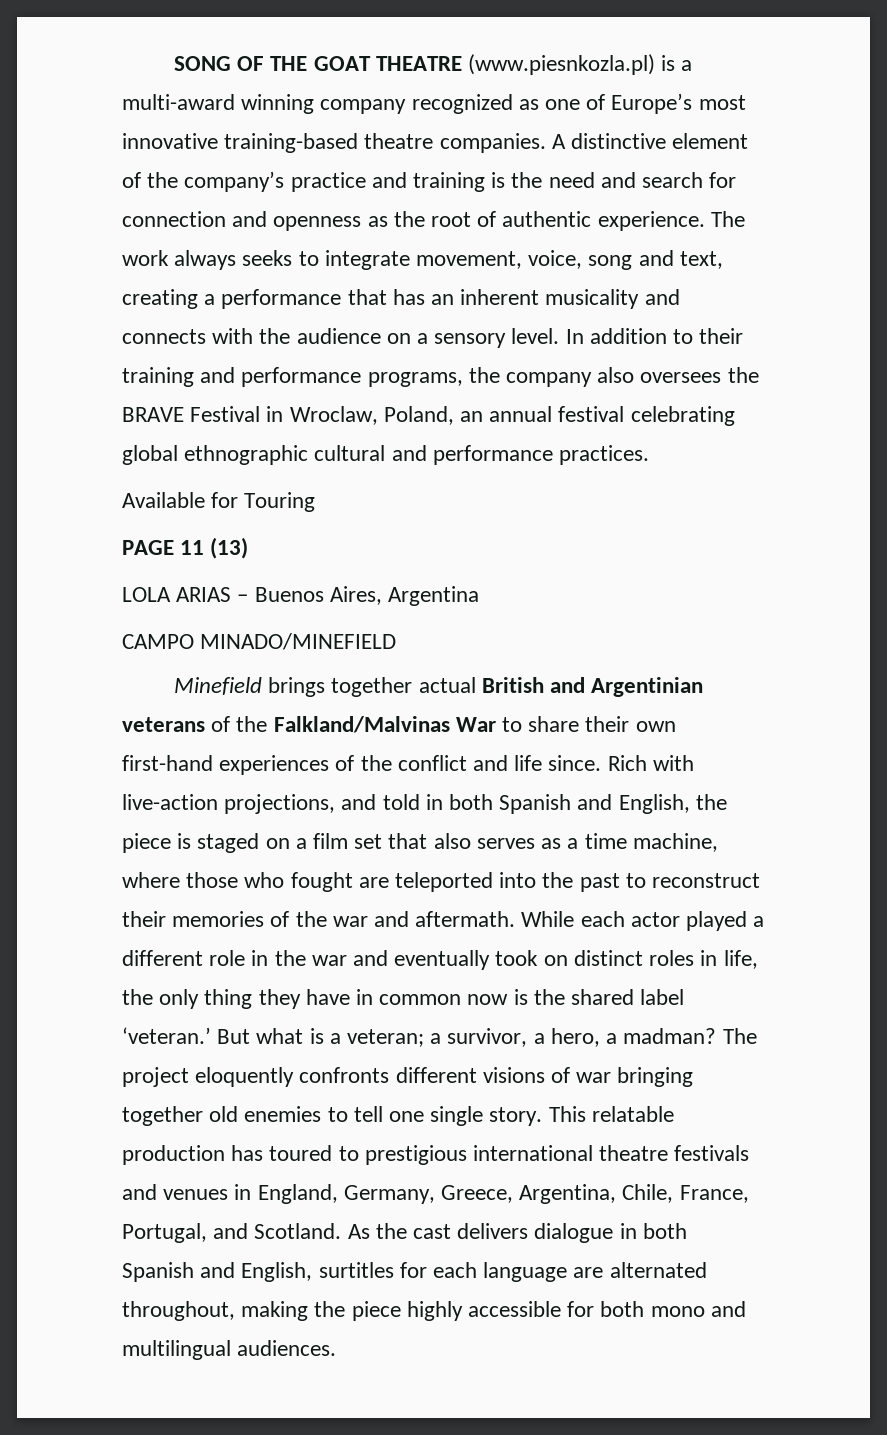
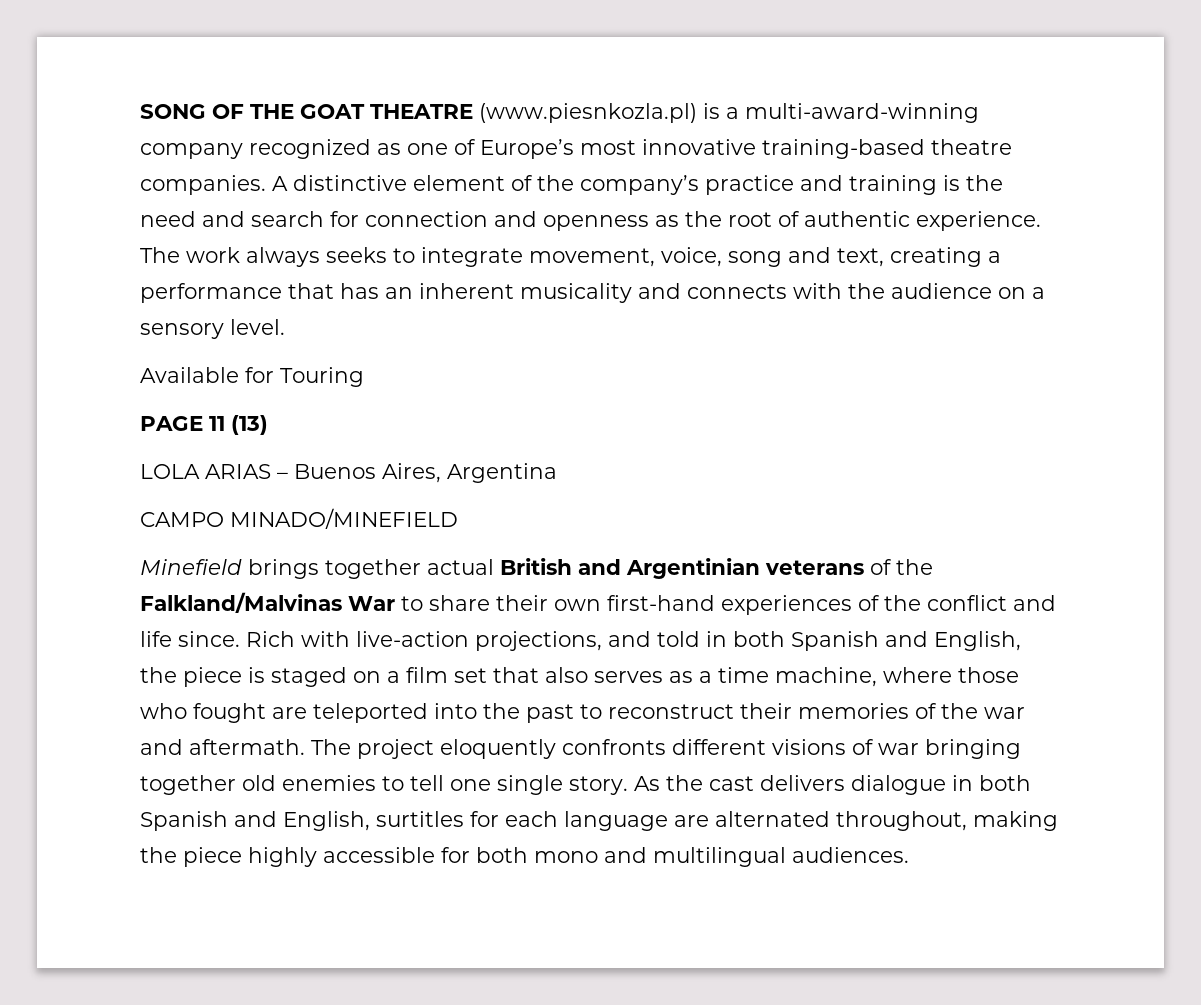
[122,94,315,114] multi-award winning -> [745,103,979,123] multi-award-winning
[565,328,744,344] [122,367,759,387] [122,406,735,426] [122,445,650,465] In addition to their training and performance programs, the company also oversees the BRAVE Festival in Wroclaw, Poland, an annual festival celebrating global ethnographic cultural and performance practices. -> (285, 327) none
[521,911,765,931] [122,950,758,970] [122,989,685,1009] [122,1027,717,1047] While each actor played a different role in the war and eventually took on distinct roles in life, the only thing they have in common now is the shared label ‘veteran.’ But what is a veteran; a survivor, a hero, a madman? -> (305, 747) none
[548,1106,674,1122] [122,1145,750,1165] [122,1184,749,1204] [122,1223,342,1243] This relatable production has toured to prestigious international theatre festivals and venues in England, Germany, Greece, Argentina, Chile, France, Portugal, and Scotland. -> (628, 785) none

